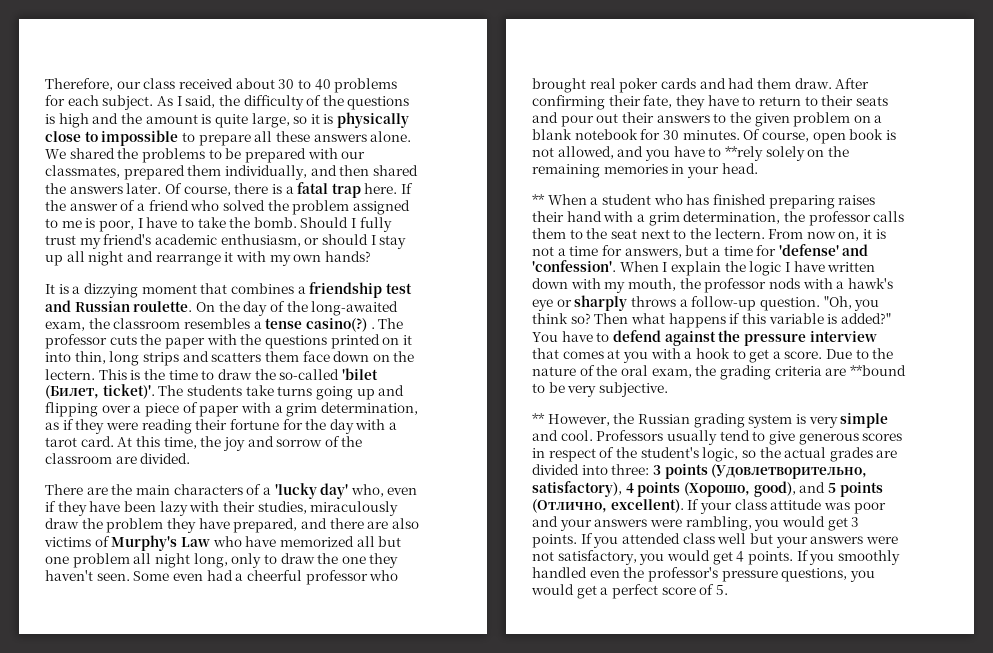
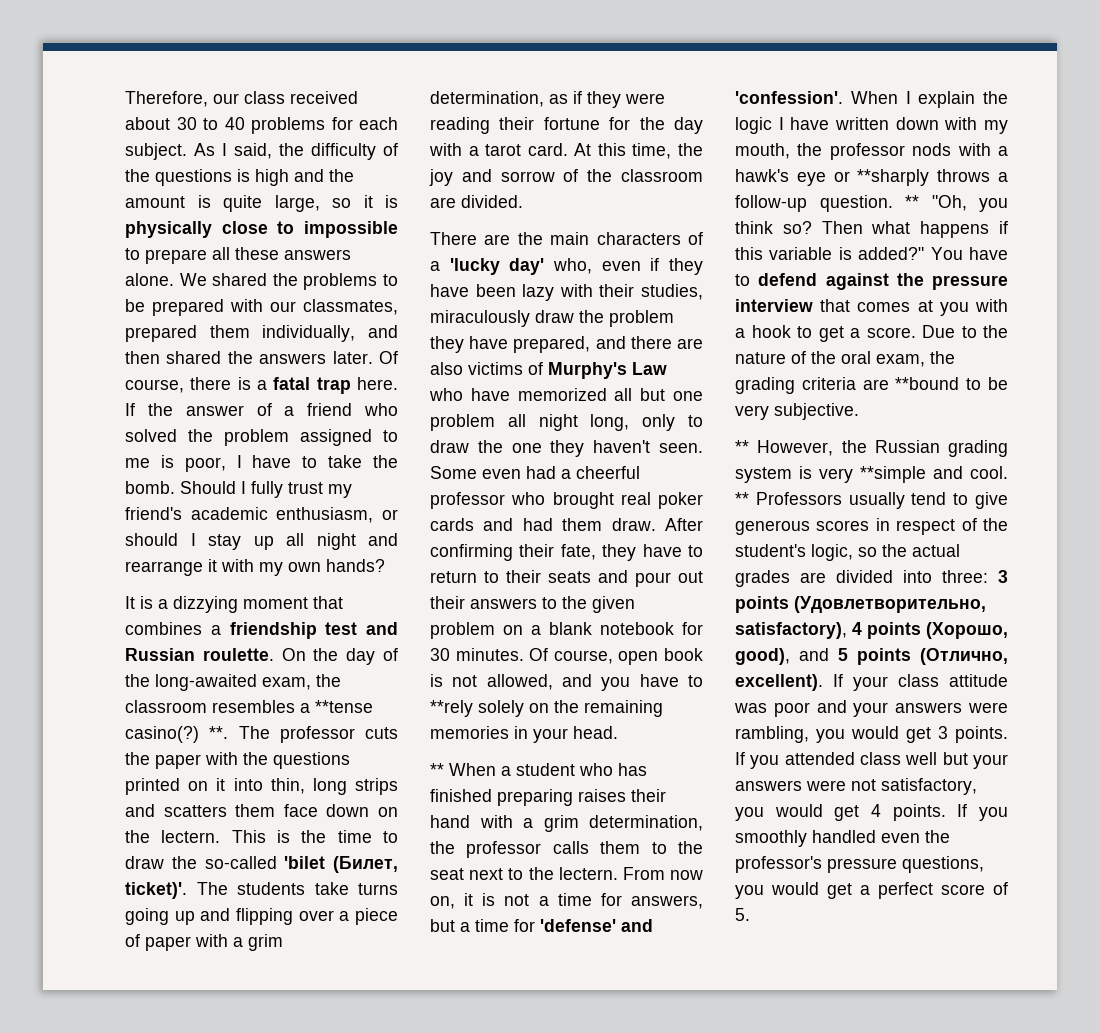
[265,318,375,332] tense casino(?) . -> [315,700,373,713] [125,726,229,743] **tense casino(?) **.
[574,295,628,311] sharply -> [857,169,930,186] **sharply
(820, 304) none -> [905,195,919,208] **
[840,413,889,428] simple -> [860,466,926,483] **simple
(593, 435) none -> [735,492,749,505] **

